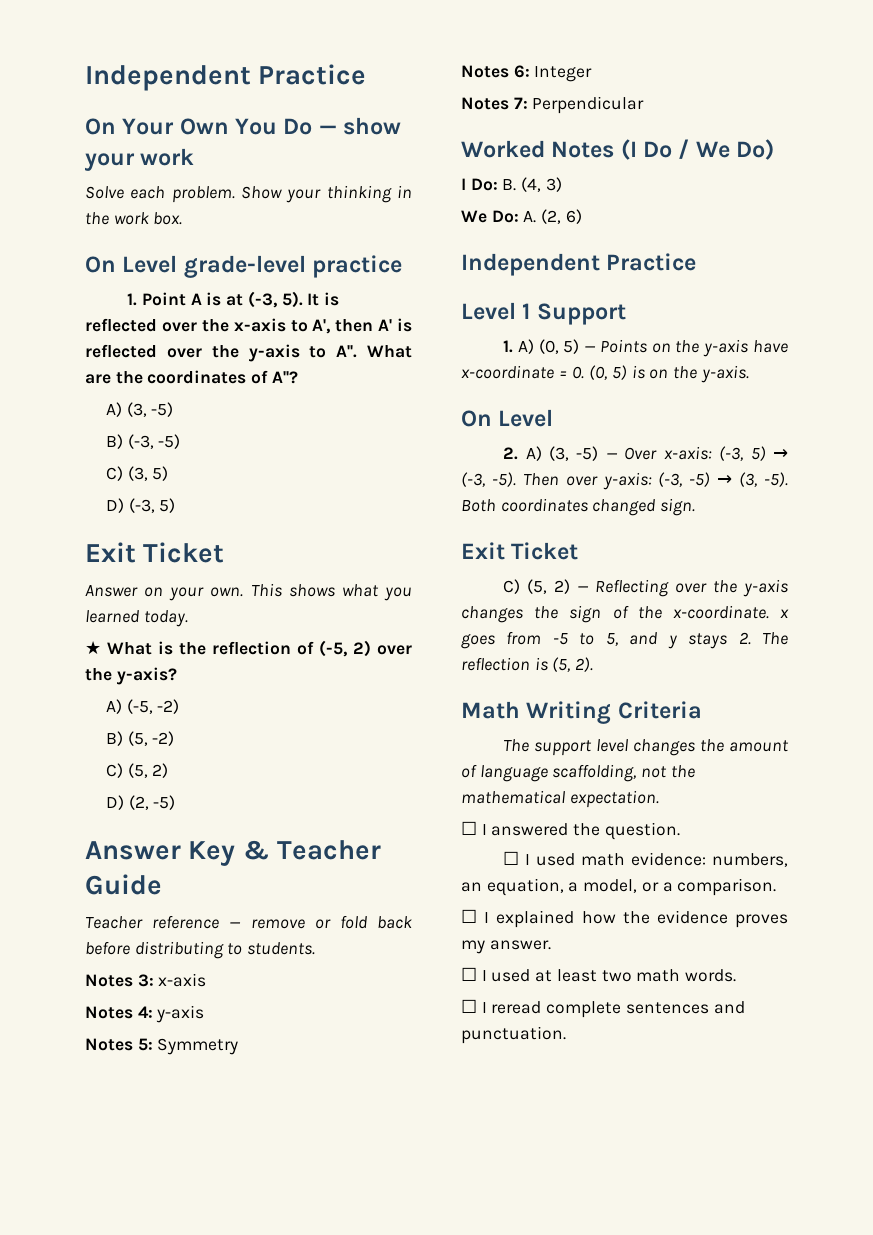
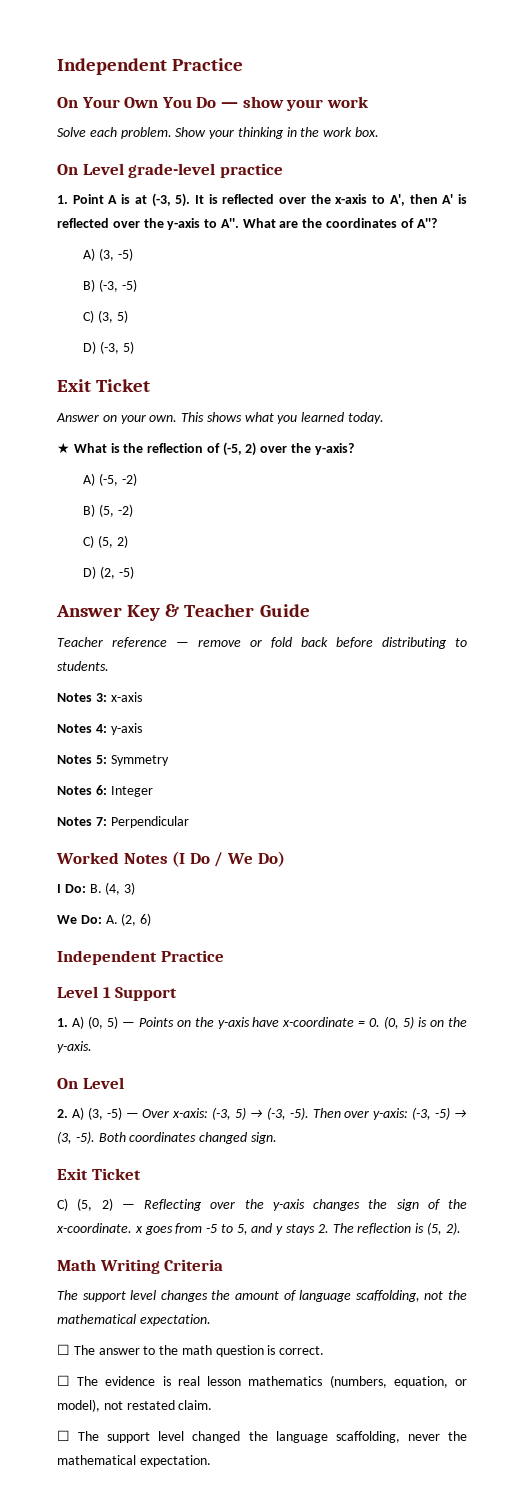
[481,822,680,840] [503,851,788,867] [461,878,777,896] [461,909,788,928] [461,940,551,954] [461,967,737,982] [461,999,745,1018] [461,1026,566,1044] I answered the question. // ☐ I used math evidence: numbers, an equation, a model, or a comparison. // ☐ I explained how the evidence proves my answer. // ☐ I used at least two math words. // ☐ I reread complete sentences and punctuation. -> [73,1345,325,1357] [57,1375,468,1388] [57,1399,213,1412] [57,1430,467,1443] [57,1455,211,1467] The answer to the math question is correct. // ☐ The evidence is real lesson mathematics (numbers, equation, or model), not restated claim. // ☐ The support level changed the language scaffolding, never the mathematical expectation.

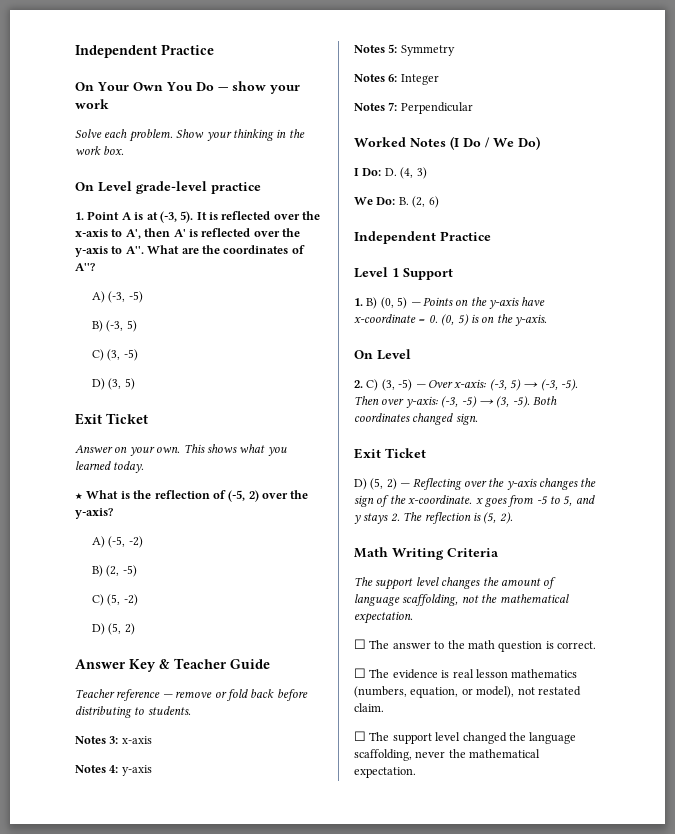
[99,248,115,261] (3, -> [108,291,126,303] (-3,
[121,279,137,292] [83,310,128,323] [83,341,120,354] -5) // C) (3, 5) // D) (-3, -> [126,320,137,332] [91,349,138,361] [91,378,122,390] 5) // C) (3, -5) // D) (3,
(96, 510) none -> [106,565,137,577] [91,594,104,606] (2, -5) // C)
[83,535,128,548] [83,566,134,579] C) (5, 2) // D) (2, -5) -> [91,623,135,635] D) (5, 2)
[89,884,102,893] B. -> [384,168,397,176] D.
[105,915,118,924] A. -> [398,197,409,205] B.
[71,1016,84,1029] A) -> [366,297,378,309] B)
[71,1107,84,1120] A) -> [366,379,379,391] C)
[57,1198,68,1211] C) -> [354,478,367,490] D)

